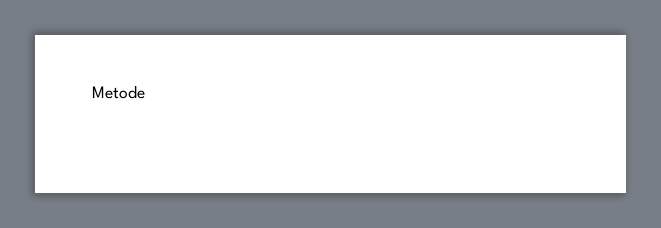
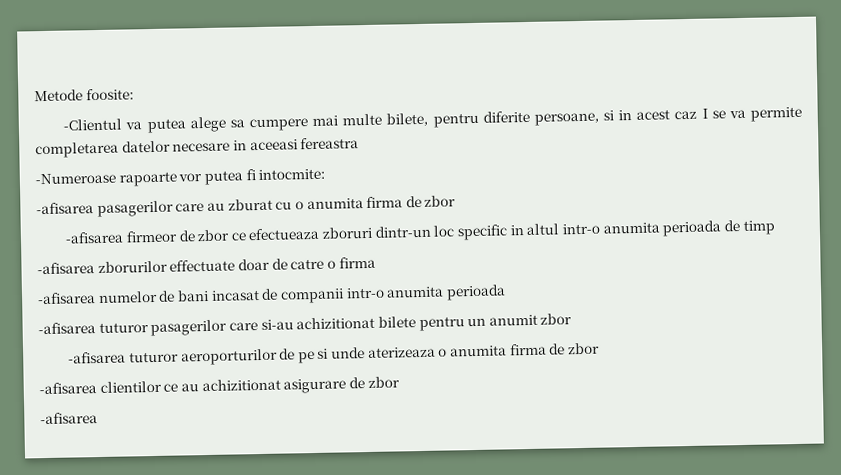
(145, 92) none -> [85,88,134,101] [63,106,802,134] [35,137,360,159] [35,168,326,187] [36,195,457,218] [65,220,776,244] [37,256,376,275] [37,284,506,305] [38,313,573,337] [68,342,600,366] [39,376,400,395] [40,412,98,425] foosite: // -Clientul va putea alege sa cumpere mai multe bilete, pentru diferite persoane, si in acest caz I se va permite completarea datelor necesare in aceeasi fereastra // -Numeroase rapoarte vor putea fi intocmite: // -afisarea pasagerilor care au zburat cu o anumita firma de zbor // -afisarea firmeor de zbor ce efectueaza zboruri dintr-un loc specific in altul intr-o anumita perioada de timp // -afisarea zborurilor effectuate doar de catre o firma // -afisarea numelor de bani incasat de companii intr-o anumita perioada // -afisarea tuturor pasagerilor care si-au achizitionat bilete pentru un anumit zbor // -afisarea tuturor aeroporturilor de pe si unde aterizeaza o anumita firma de zbor // -afisarea clientilor ce au achizitionat asigurare de zbor // -afisarea

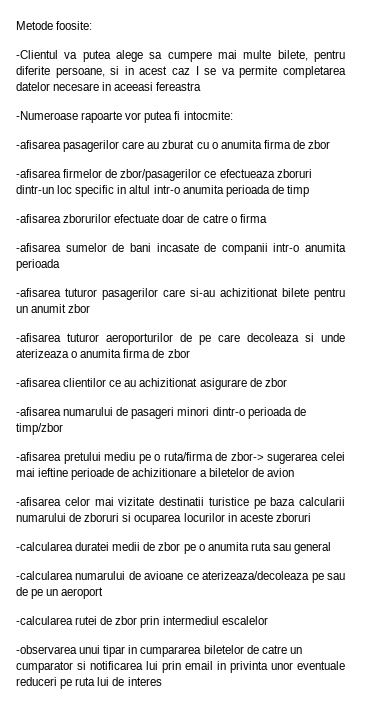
[125,229,231,243] firmeor de zbor -> [63,169,202,181] firmelor de zbor/pasagerilor
[169,259,236,272] effectuate -> [114,214,160,223] efectuate
[97,290,158,304] numelor -> [65,243,107,252] sumelor
[210,290,260,301] incasat -> [156,243,199,252] incasate
(315, 357) none -> [218,333,299,342] care decoleaza
(98, 418) none -> [63,407,306,419] [16,423,63,435] [16,452,345,464] [16,468,294,480] [16,497,345,509] [16,513,311,525] [16,542,332,554] [16,571,345,583] [16,587,104,599] [16,616,268,628] [16,645,302,657] [16,661,345,673] [16,677,162,689] numarului de pasageri minori dintr-o perioada de timp/zbor // -afisarea pretului mediu pe o ruta/firma de zbor-> sugerarea celei mai ieftine perioade de achizitionare a biletelor de avion // -afisarea celor mai vizitate destinatii turistice pe baza calcularii numarului de zboruri si ocuparea locurilor in aceste zboruri // -calcularea duratei medii de zbor pe o anumita ruta sau general // -calcularea numarului de avioane ce aterizeaza/decoleaza pe sau de pe un aeroport // -calcularea rutei de zbor prin intermediul escalelor // -observarea unui tipar in cumpararea biletelor de catre un cumparator si notificarea lui prin email in privinta unor eventuale reduceri pe ruta lui de interes

